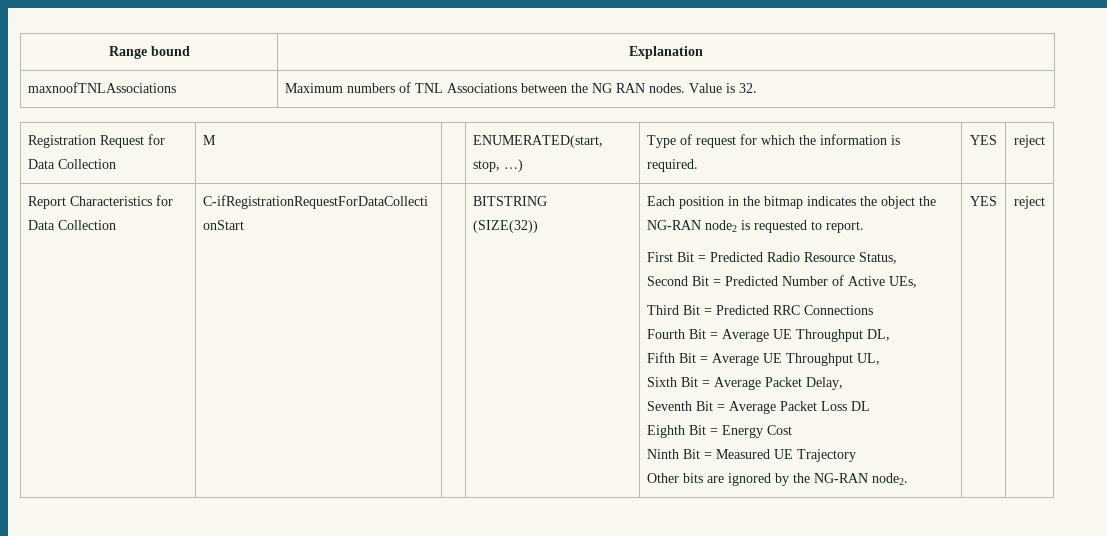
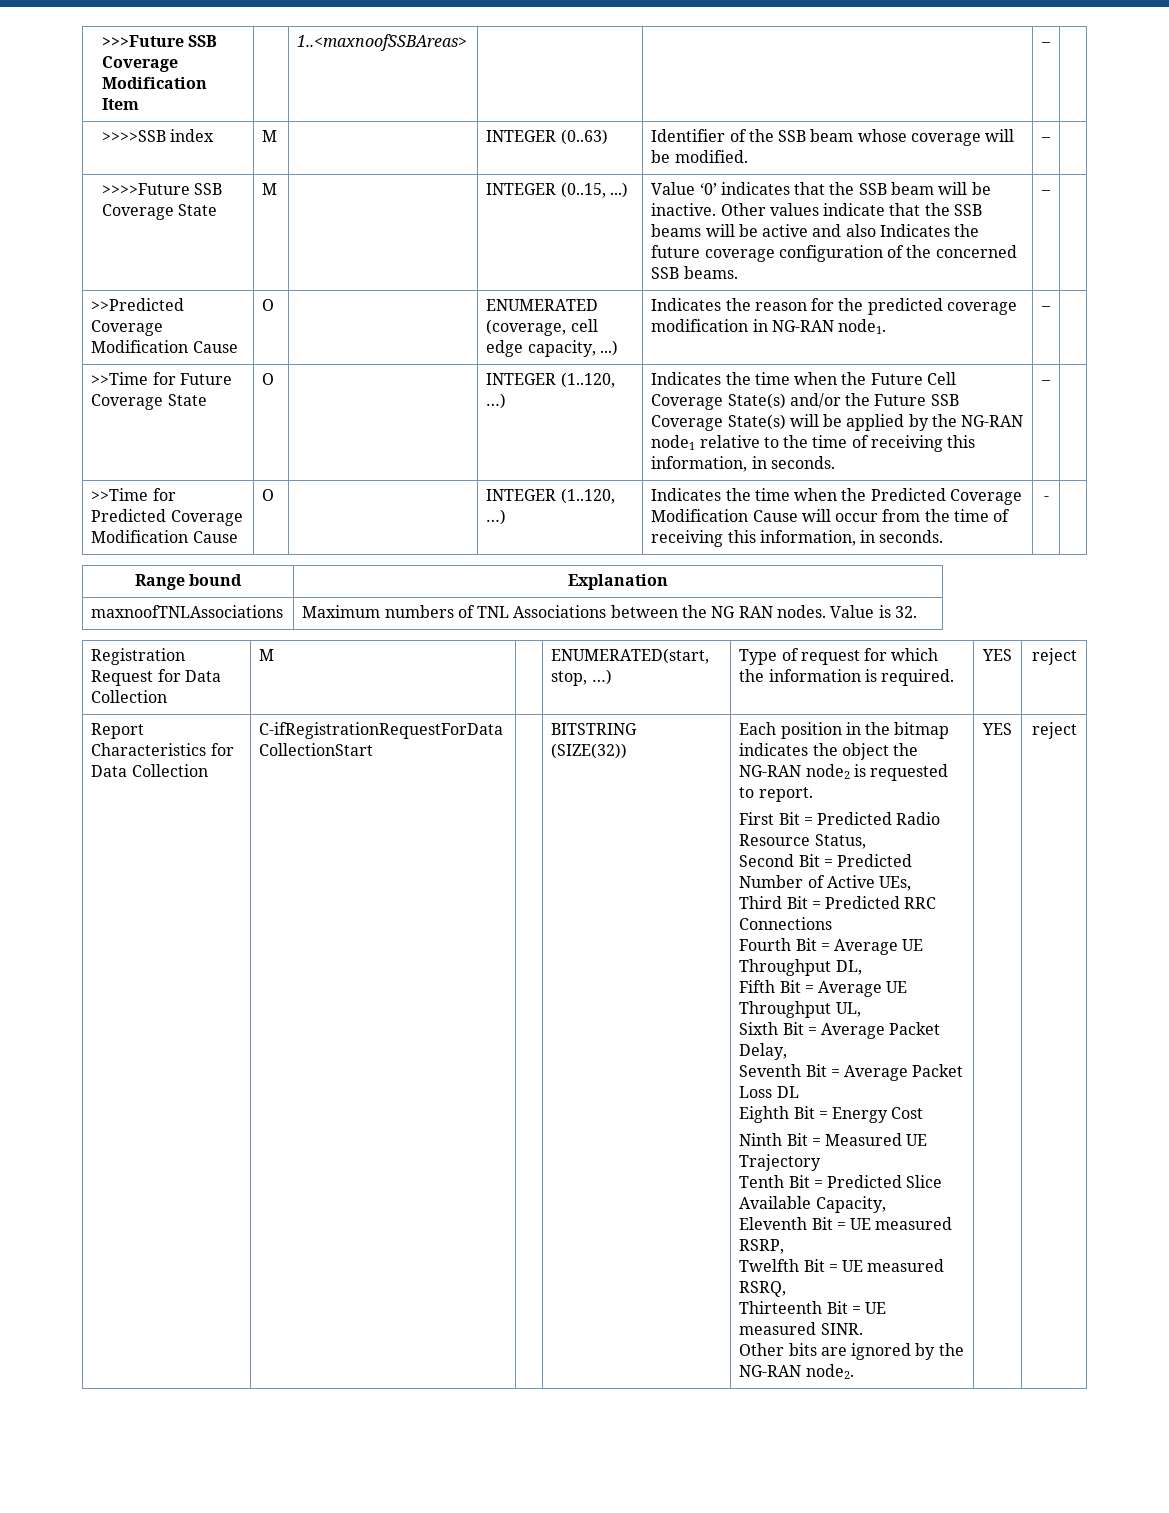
(108, 52) none -> [102,35,218,47] [102,56,179,72] [102,77,208,89] [102,98,140,110] [297,34,468,51] [1041,42,1051,47] [102,129,215,142] [262,130,278,142] [486,129,608,145] [651,129,1015,146] [651,150,748,163] [1041,137,1051,142] [102,183,223,195] [102,204,218,220] [262,183,278,195] [486,182,628,198] [651,182,991,195] [651,203,983,216] [651,224,980,237] [651,245,1017,262] [651,266,738,279] [1041,190,1051,195] [91,298,185,311] [91,320,164,336] [91,340,238,353] [262,299,275,311] [486,299,599,311] [486,319,598,336] [486,340,618,357] [651,298,1018,315] [651,319,887,334] [1041,306,1051,311] [91,372,232,385] [91,394,207,410] [262,373,275,385] [486,372,615,388] [486,393,507,409] [651,372,957,385] [651,393,959,410] [651,414,1024,431] [651,435,976,452] [651,456,835,472] [1041,380,1051,385] [91,488,176,501] [91,509,243,526] [91,530,238,543] [262,489,275,501] [486,488,615,504] [486,509,507,525] [651,488,1023,505] [651,509,1011,522] [651,530,944,547] [1043,496,1049,501] >>>Future SSB Coverage Modification Item | | 1..<maxnoofSSBAreas> | | | – | // >>>>SSB index | M | | INTEGER (0..63) | Identifier of the SSB beam whose coverage will be modified. | – | // >>>>Future SSB Coverage State | M | | INTEGER (0..15, ...) | Value ‘0’ indicates that the SSB beam will be inactive. Other values indicate that the SSB beams will be active and also Indicates the future coverage configuration of the concerned SSB beams. | – | // >>Predicted Coverage Modification Cause | O | | ENUMERATED (coverage, cell edge capacity, ...) | Indicates the reason for the predicted coverage modification in NG-RAN node1. | – | // >>Time for Future Coverage State | O | | INTEGER (1..120, …) | Indicates the time when the Future Cell Coverage State(s) and/or the Future SSB Coverage State(s) will be applied by the NG-RAN node1 relative to the time of receiving this information, in seconds. | – | // >>Time for Predicted Coverage Modification Cause | O | | INTEGER (1..120, …) | Indicates the time when the Predicted Coverage Modification Cause will occur from the time of receiving this information, in seconds. | - | //
(857, 455) none -> [739,1175,943,1188] [739,1196,886,1213] [739,1217,953,1230] [739,1239,785,1254] [739,1259,945,1272] [739,1281,787,1297] [739,1301,887,1314] [739,1322,863,1335] // Tenth Bit = Predicted Slice Available Capacity, // Eleventh Bit = UE measured RSRP, // Twelfth Bit = UE measured RSRQ, // Thirteenth Bit = UE measured SINR.

